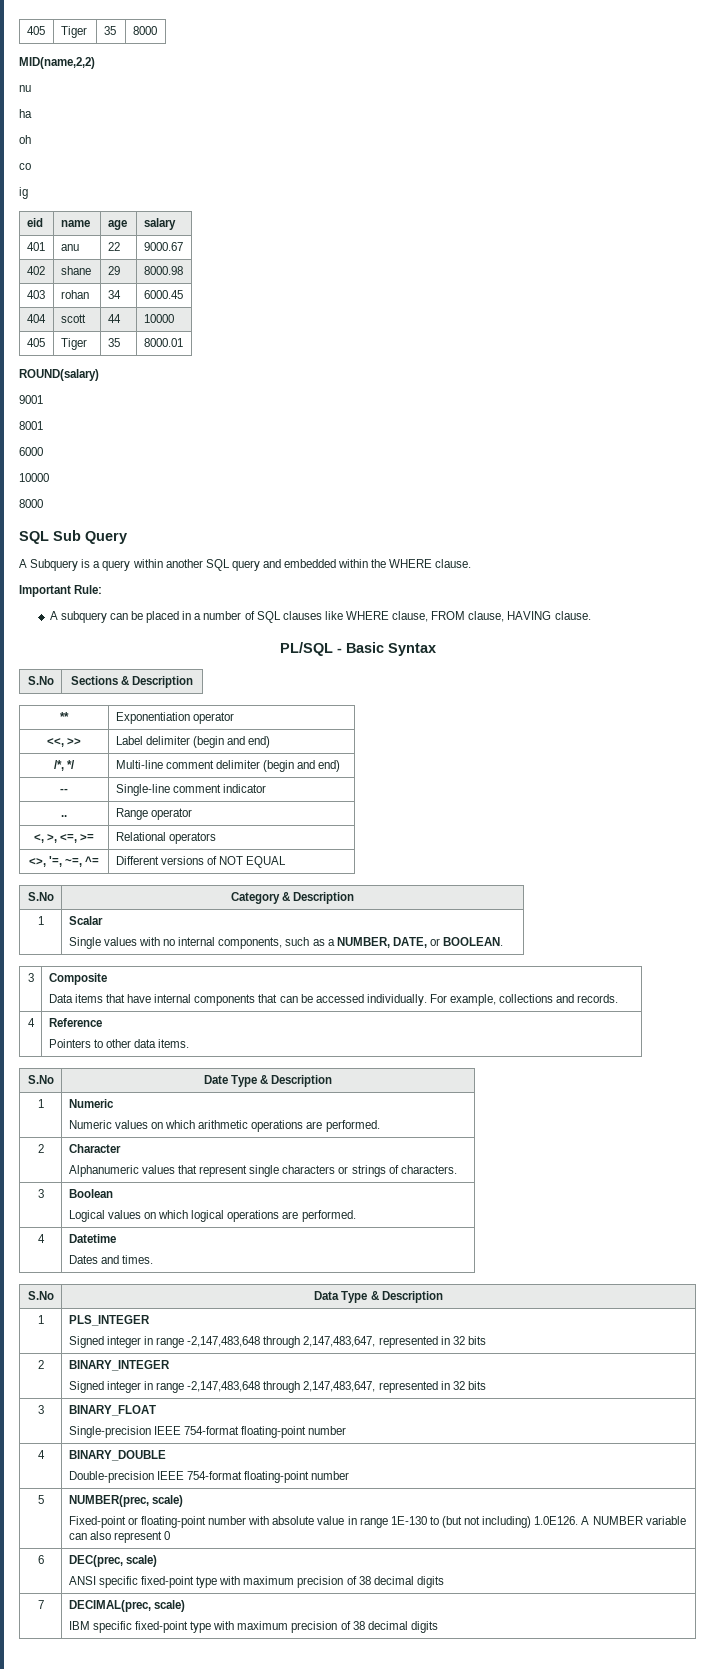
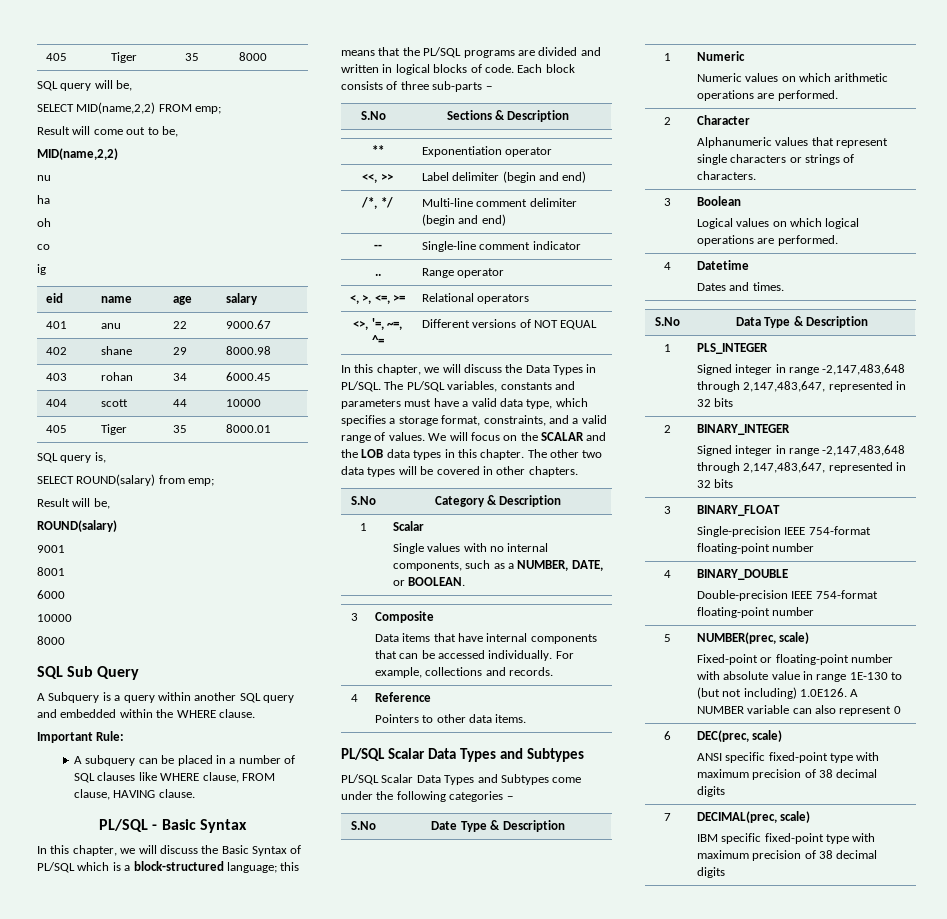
(157, 30) none -> [37,80,133,91] [37,102,222,114] [37,126,178,137] // SQL query will be, // SELECT MID(name,2,2) FROM emp; // Result will come out to be,
(183, 342) none -> [37,452,106,463] [37,474,215,486] [37,498,110,509] // SQL query is, // SELECT ROUND(salary) from emp; // Result will be,
(436, 649) none -> [37,845,302,856] [37,861,300,873] [341,47,601,58] [341,64,575,75] [341,81,492,92] // In this chapter, we will discuss the Basic Syntax of PL/SQL which is a block-structured language; this means that the PL/SQL programs are divided and written in logical blocks of code. Each block consists of three sub-parts −
(287, 862) none -> [341,364,597,375] [341,381,575,392] [341,398,588,409] [341,415,607,426] [341,432,607,443] [341,449,603,460] [341,466,578,477] // In this chapter, we will discuss the Data Types in PL/SQL. The PL/SQL variables, constants and parameters must have a valid data type, which specifies a storage format, constraints, and a valid range of values. We will focus on the SCALAR and the LOB data types in this chapter. The other two data types will be covered in other chapters.
(190, 1043) none -> [341,748,584,762] [341,774,582,785] [341,791,513,802] // PL/SQL Scalar Data Types and Subtypes // PL/SQL Scalar Data Types and Subtypes come under the following categories −

